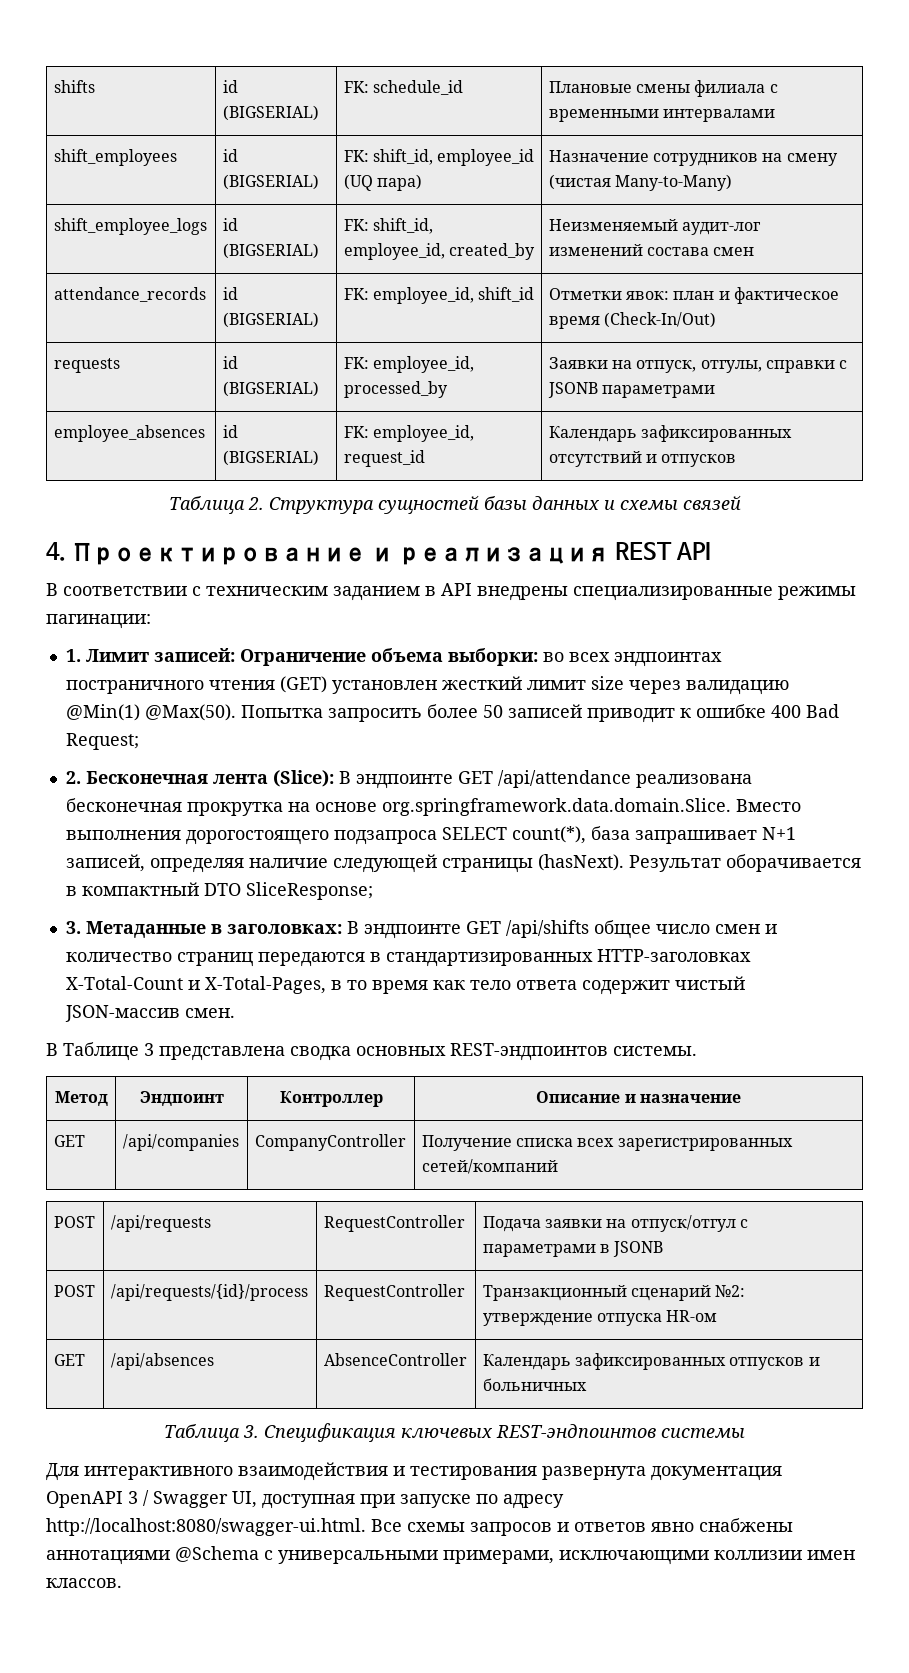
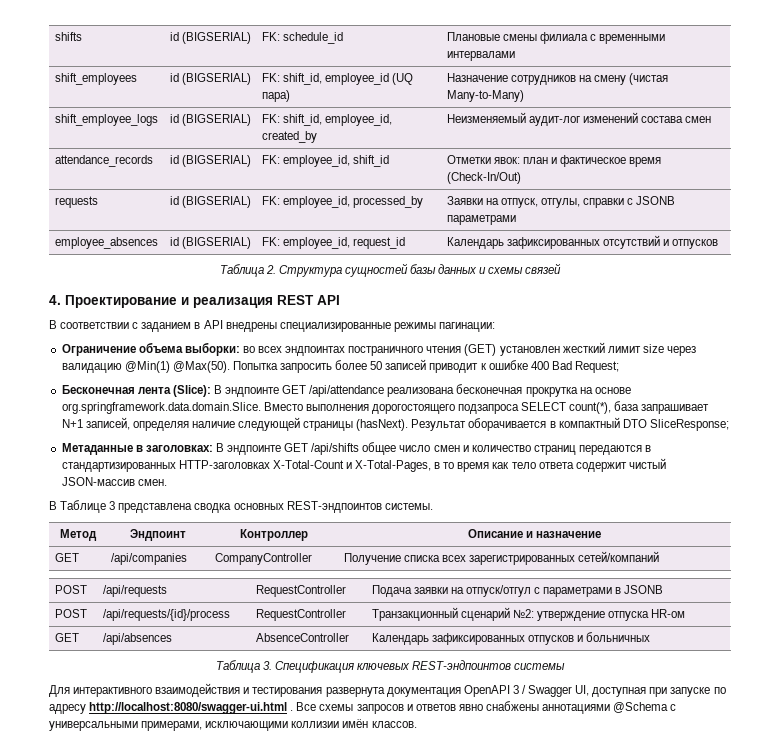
[206,586,328,596] техническим -> (139, 325) none
[65,648,235,662] 1. Лимит записей: -> (495, 327) none
[65,771,81,784] 2. -> (620, 367) none
[65,921,81,934] 3. -> (729, 425) none
[46,1518,366,1536] http://localhost:8080/swagger-ui.html. -> [89,702,294,714] http://localhost:8080/swagger-ui.html .
[807,1550,855,1560] имен -> [342,719,369,728] имён

